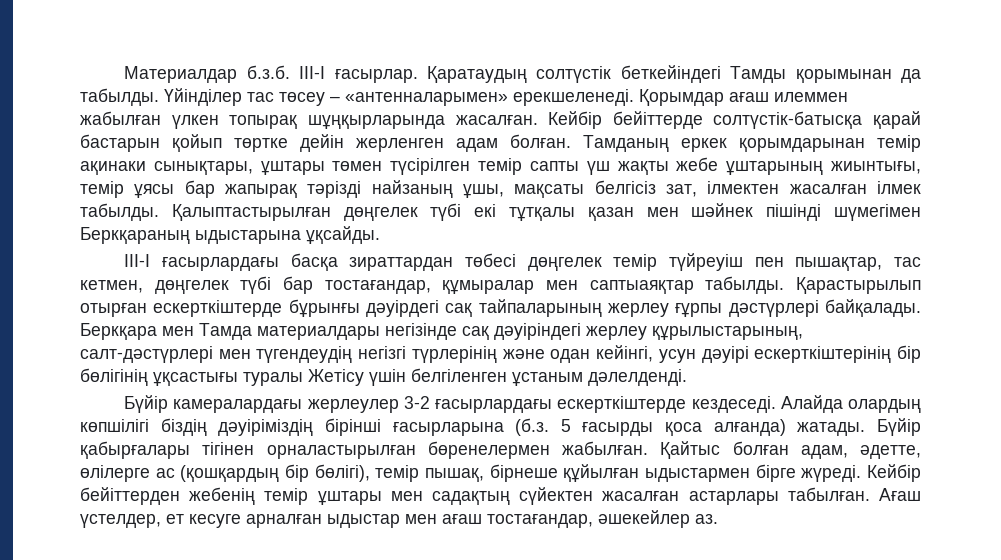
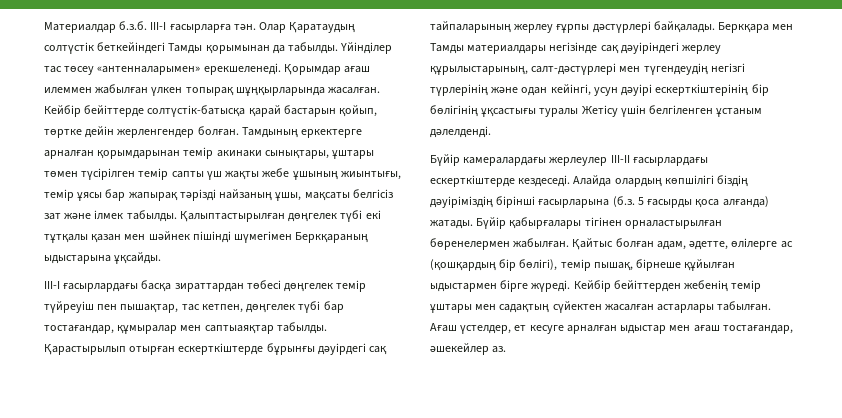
[334,69,418,83] ғасырлар. -> [169,22,287,33] ғасырларға тән. Олар
[330,96,340,102] – -> (95, 70) none
[172,134,222,152] қойып -> [339,105,378,117] қойып,
[356,134,727,152] жерленген адам болған. Тамданың еркек -> [117,126,363,138] [44,150,94,159] жерленгендер болған. Тамдының еркектерге арналған
[80,161,146,175] ақинаки -> [216,150,262,157] акинаки
[726,161,824,175] ұштарының -> [292,171,338,180] ұшының
[666,181,867,197] зат, ілмектен жасалған -> [44,213,92,220] зат және
[80,280,143,293] кетмен, -> [201,304,243,313] кетпен,
[199,323,252,340] Тамда -> [430,43,464,54] Тамды
[403,396,430,409] 3-2 -> [610,155,630,163] III-II

